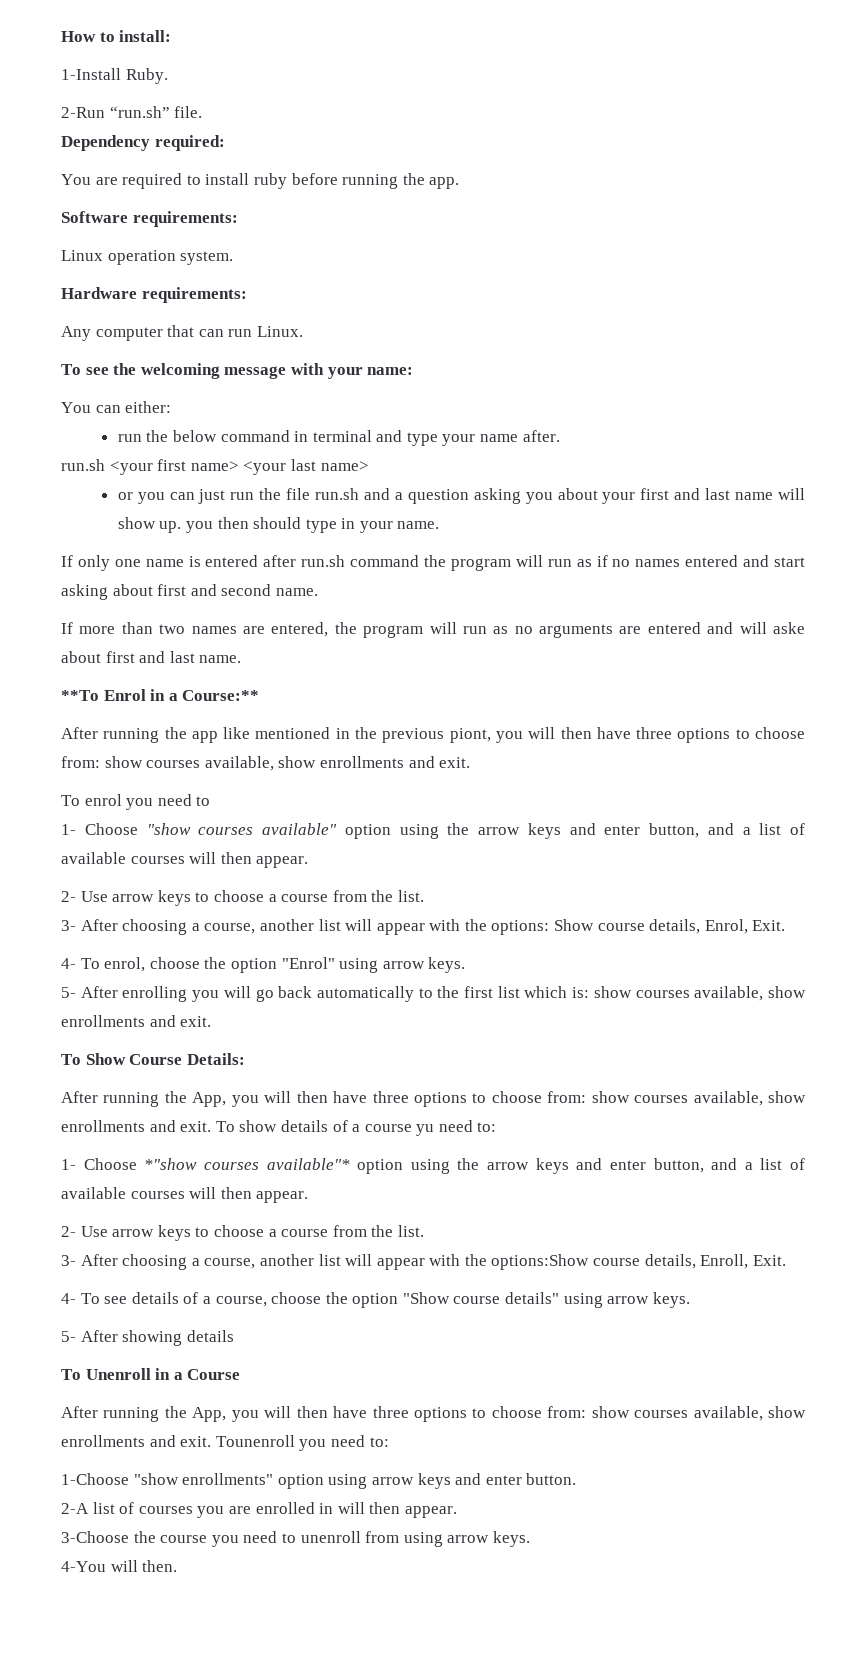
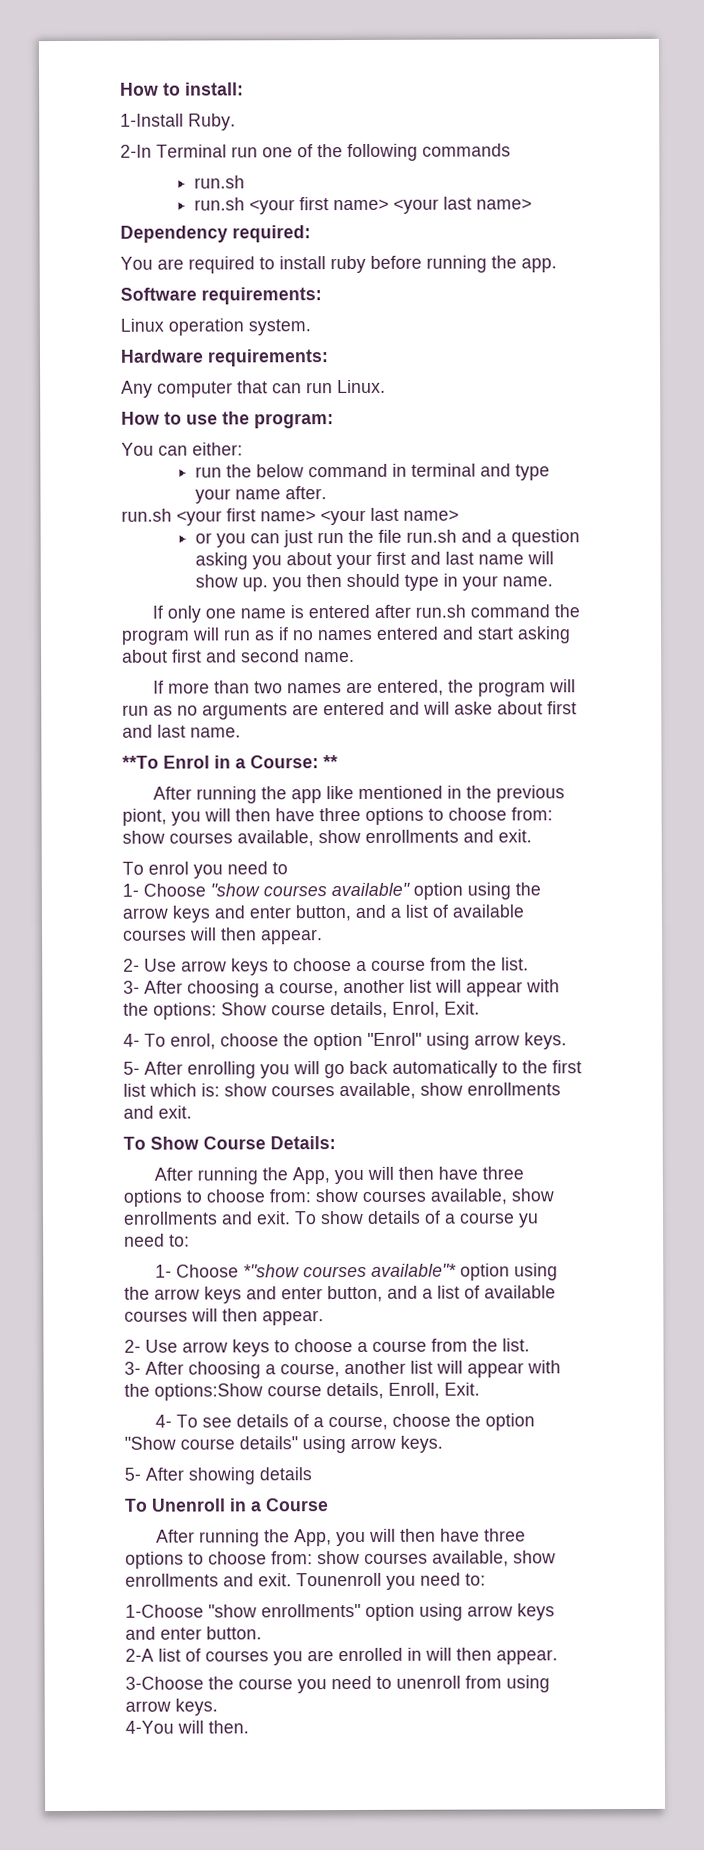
[61,106,203,118] 2-Run “run.sh” file. -> [120,143,511,162] [193,175,245,189] [193,196,532,215] 2-In Terminal run one of the following commands // run.sh // run.sh <your first name> <your last name>
[61,363,414,379] To see the welcoming message with your name: -> [121,411,334,429] How to use the program:
[182,690,260,701] Course:** -> [250,755,338,769] Course: **

